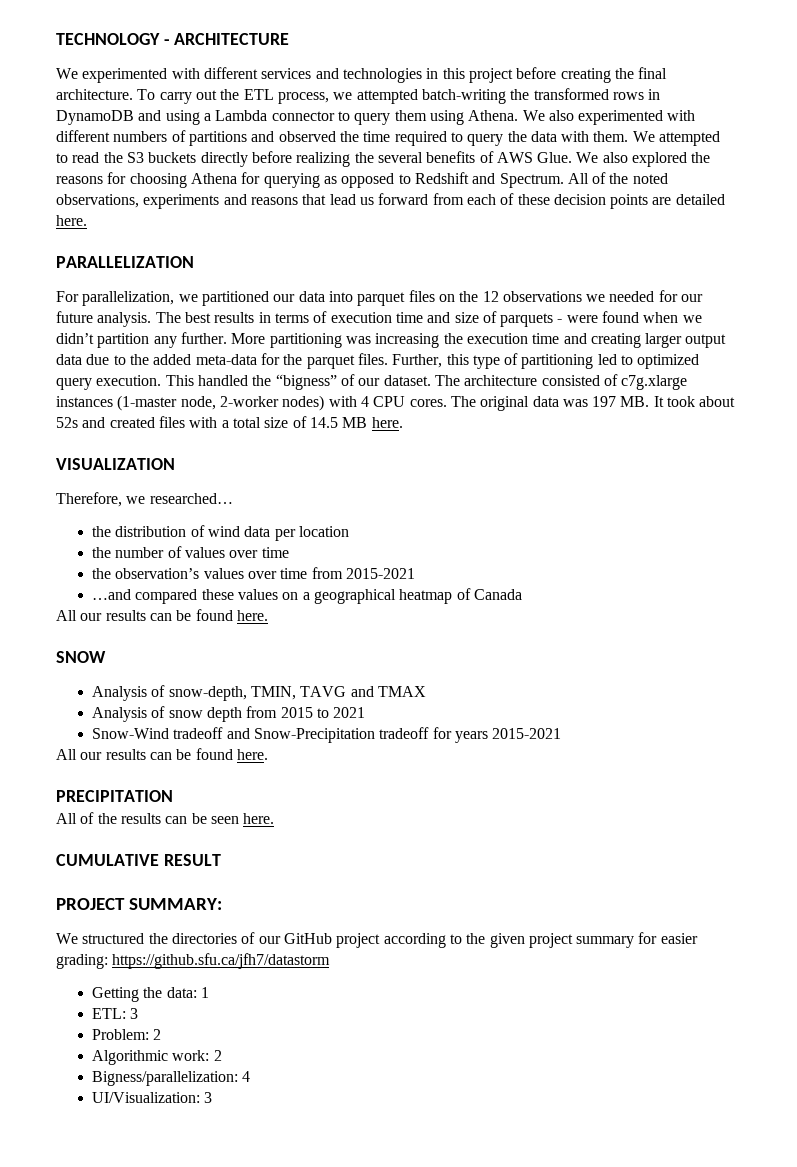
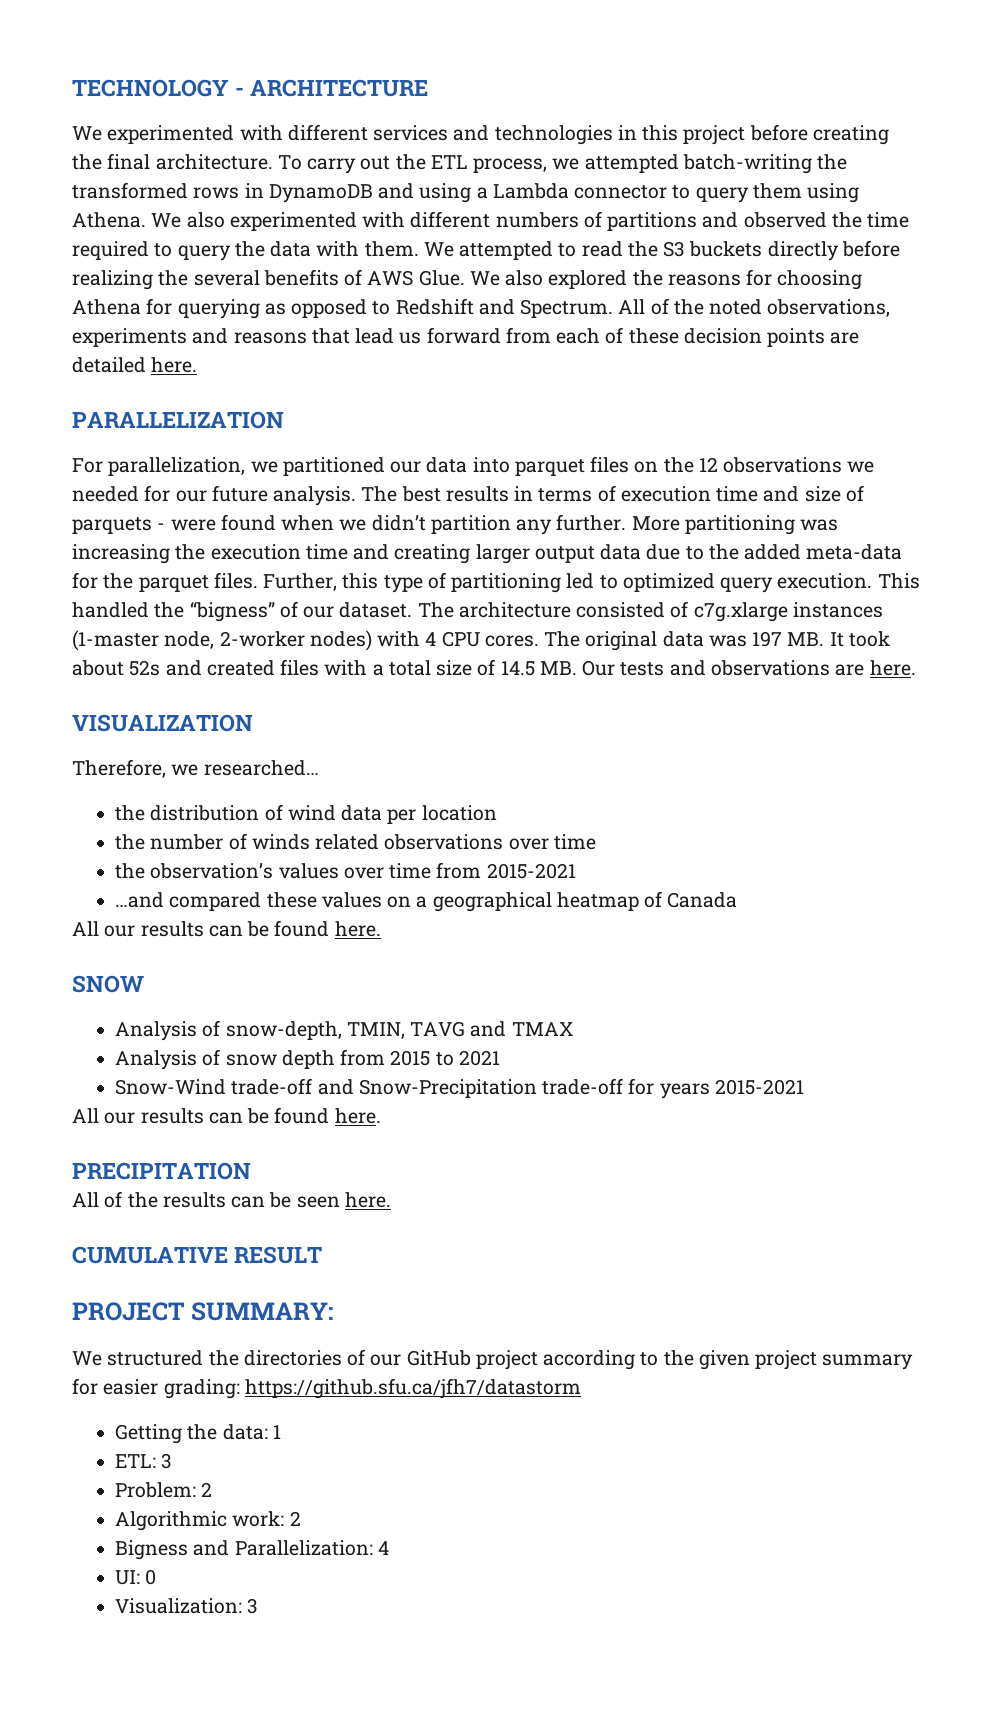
[342,417,368,428] MB -> [539,660,865,676] MB. Our tests and observations are
[185,547,226,558] values -> [251,834,504,850] winds related observations
[173,727,224,739] tradeoff -> [231,1078,313,1095] trade-off
[379,727,430,739] tradeoff -> [542,1078,624,1095] trade-off
[92,1071,251,1086] [92,1092,201,1103] Bigness/parallelization: 4 // UI/Visualization: -> [114,1540,389,1560] [114,1569,157,1585] [114,1598,242,1614] Bigness and Parallelization: 4 // UI: 0 // Visualization:

